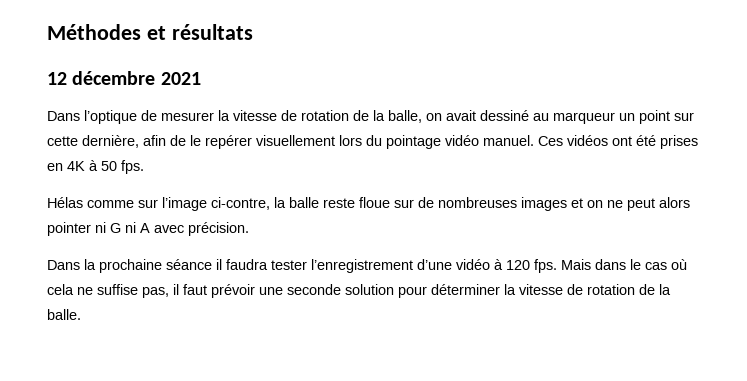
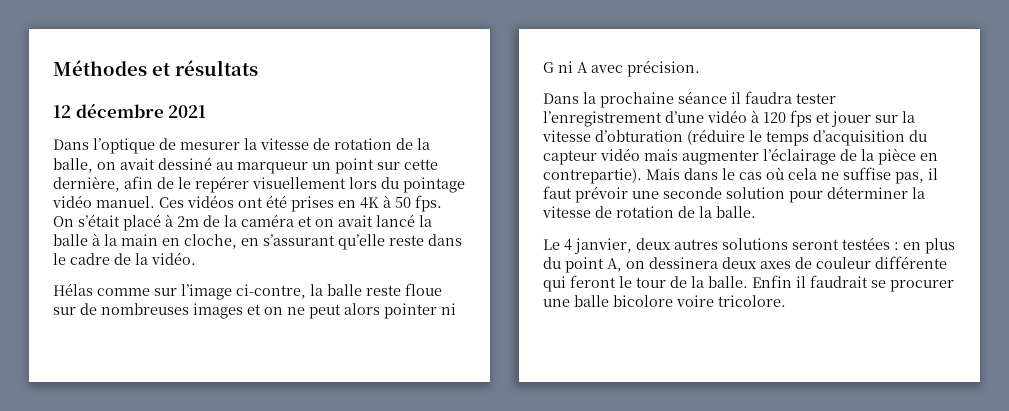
(144, 167) none -> [53,214,432,231] [53,233,462,250] [53,252,196,265] On s’était placé à 2m de la caméra et on avait lancé la balle à la main en cloche, en s’assurant qu’elle reste dans le cadre de la vidéo.
[534,259,557,273] fps. -> [790,110,915,127] [542,129,927,146] [543,148,938,165] [543,168,642,184] fps et jouer sur la vitesse d’obturation (réduire le temps d’acquisition du capteur vidéo mais augmenter l’éclairage de la pièce en contrepartie).
(81, 314) none -> [543,237,955,254] [543,256,947,273] [543,275,954,292] [543,295,786,307] // Le 4 janvier, deux autres solutions seront testées : en plus du point A, on dessinera deux axes de couleur différente qui feront le tour de la balle. Enfin il faudrait se procurer une balle bicolore voire tricolore.

